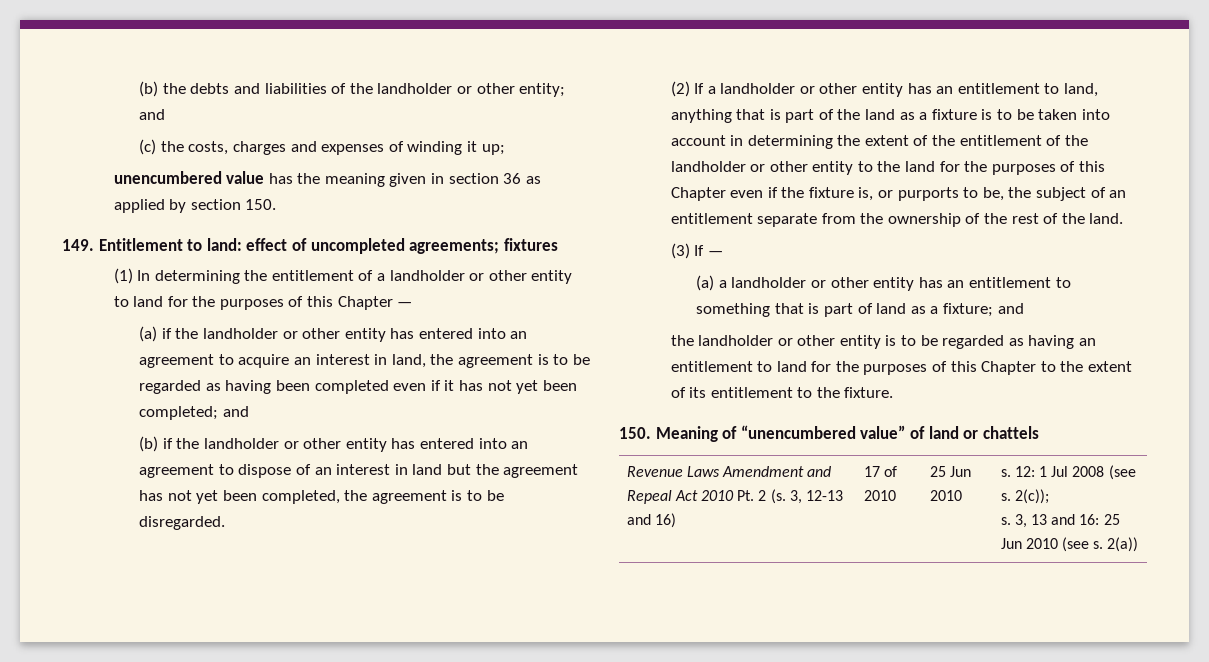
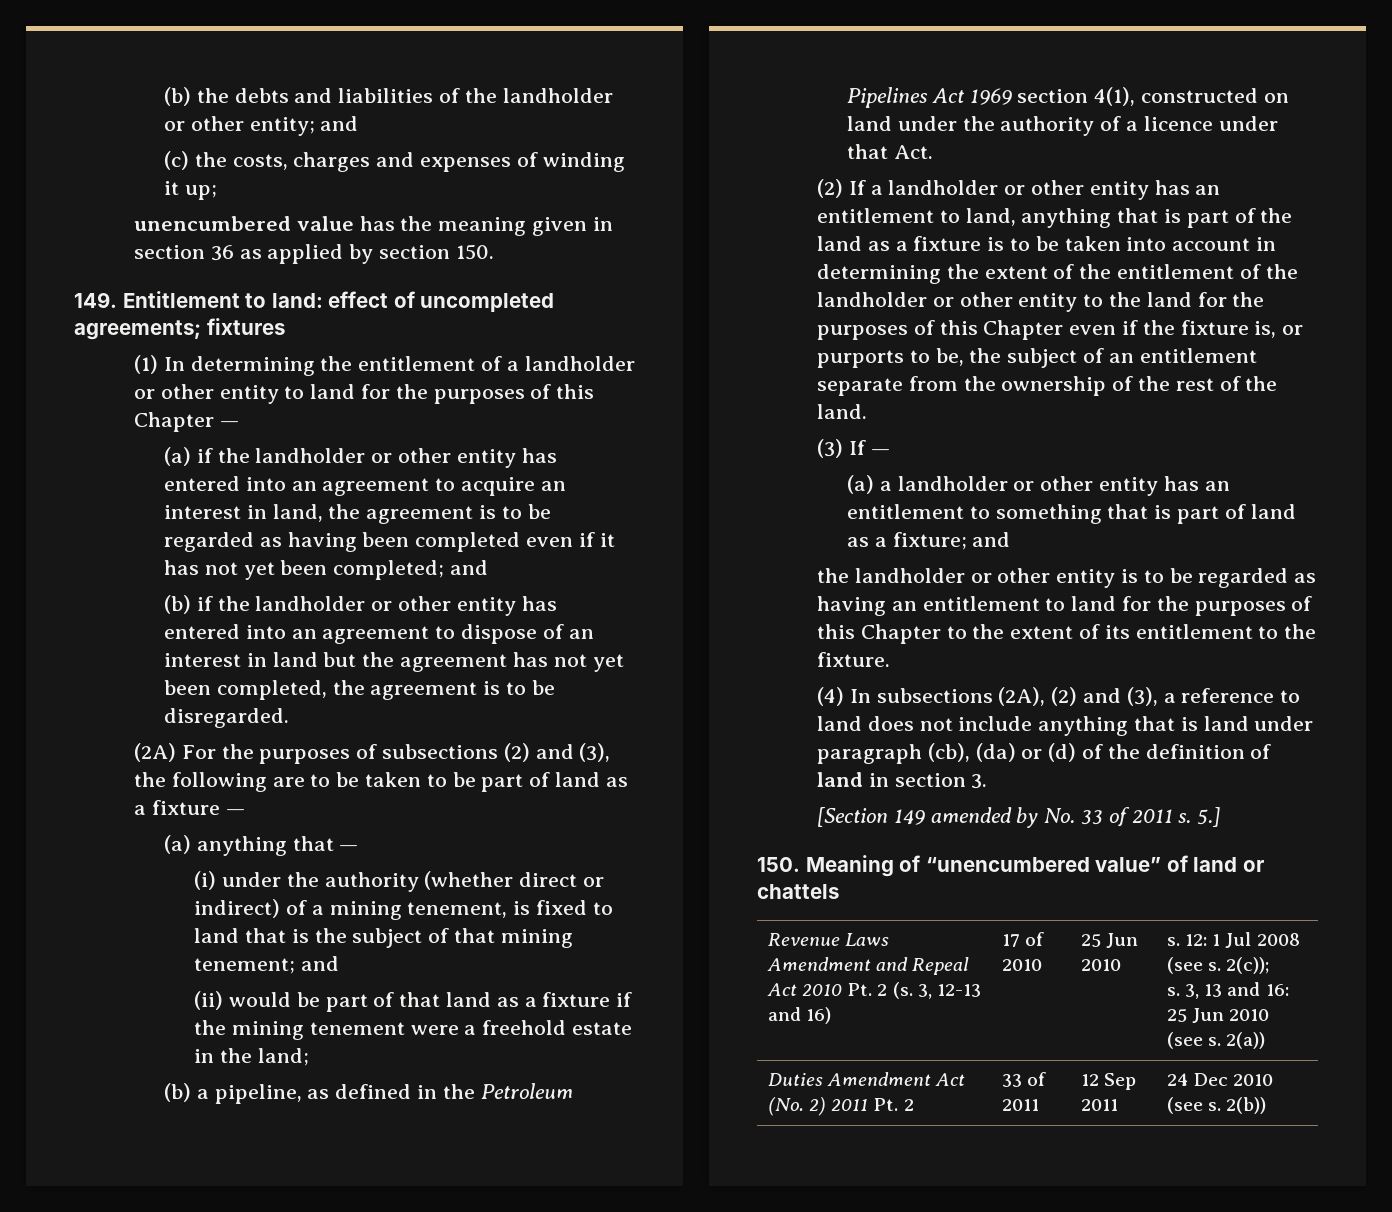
(226, 523) none -> [134,743,611,764] [134,772,628,792] [134,800,245,815] [164,835,359,856] [194,871,604,892] [194,899,613,920] [194,928,573,948] [194,956,339,974] [194,991,633,1012] [194,1020,632,1040] [194,1048,309,1066] [164,1083,573,1104] [847,87,1289,108] [847,116,1278,136] [847,144,933,159] // (2A) For the purposes of subsections (2) and (3), the following are to be taken to be part of land as a fixture — // (a) anything that — // (i) under the authority (whether direct or indirect) of a mining tenement, is fixed to land that is the subject of that mining tenement; and // (ii) would be part of that land as a fixture if the mining tenement were a freehold estate in the land; // (b) a pipeline, as defined in the Petroleum Pipelines Act 1969 section 4(1), constructed on land under the authority of a licence under that Act.
(894, 392) none -> [817,687,1301,706] [817,716,1314,736] [817,743,1272,764] [817,772,988,789] [817,807,1221,828] // (4) In subsections (2A), (2) and (3), a reference to land does not include anything that is land under paragraph (cb), (da) or (d) of the definition of land in section 3. // [Section 149 amended by No. 33 of 2011 s. 5.]
(1139, 544) none -> [767,1072,966,1086] [767,1097,914,1116] [1001,1072,1046,1087] [1001,1099,1039,1111] [1080,1073,1136,1090] [1080,1099,1118,1111] [1166,1073,1274,1086] [1166,1097,1267,1114] // Duties Amendment Act (No. 2) 2011 Pt. 2 | 33 of 2011 | 12 Sep 2011 | 24 Dec 2010 (see s. 2(b))

